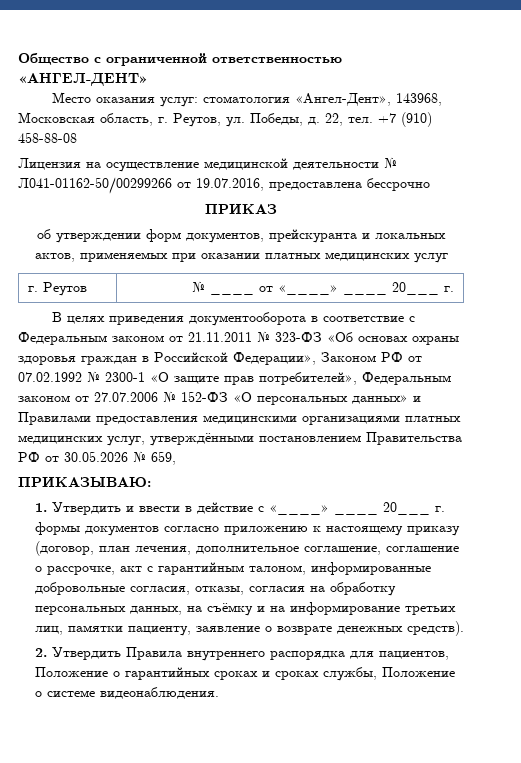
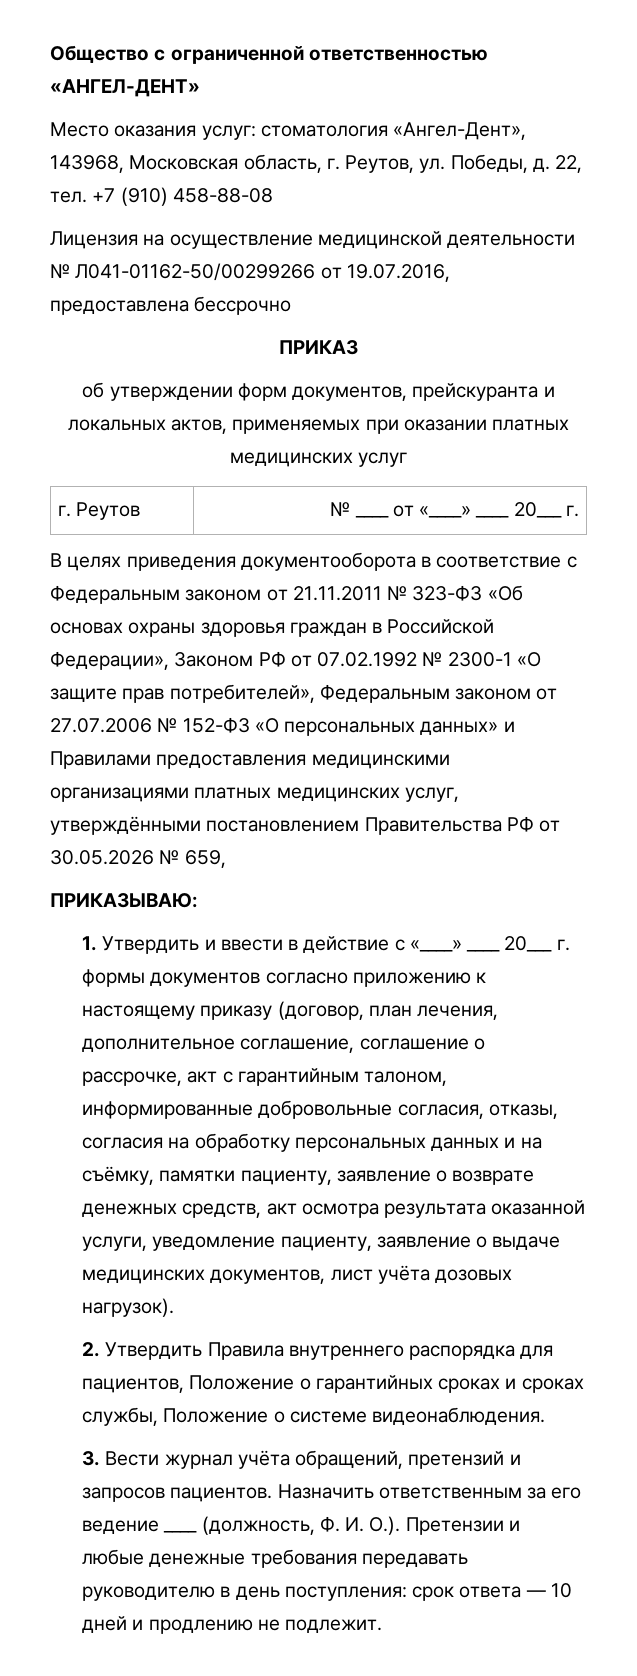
[129,602,456,616] [34,626,63,635] данных, на съёмку и на информирование третьих лиц, -> [431,1137,542,1151] [82,1166,155,1185] данных и на съёмку,
[406,621,464,636] средств). -> [182,1200,586,1218] [82,1236,561,1251] [82,1265,513,1284] [82,1298,175,1317] средств, акт осмотра результата оказанной услуги, уведомление пациенту, заявление о выдаче медицинских документов, лист учёта дозовых нагрузок).
(219, 693) none -> [82,1450,521,1469] [82,1484,582,1502] [82,1516,520,1535] [82,1549,468,1568] [82,1583,572,1601] [82,1616,383,1634] // 3. Вести журнал учёта обращений, претензий и запросов пациентов. Назначить ответственным за его ведение ____ (должность, Ф. И. О.). Претензии и любые денежные требования передавать руководителю в день поступления: срок ответа — 10 дней и продлению не подлежит.

